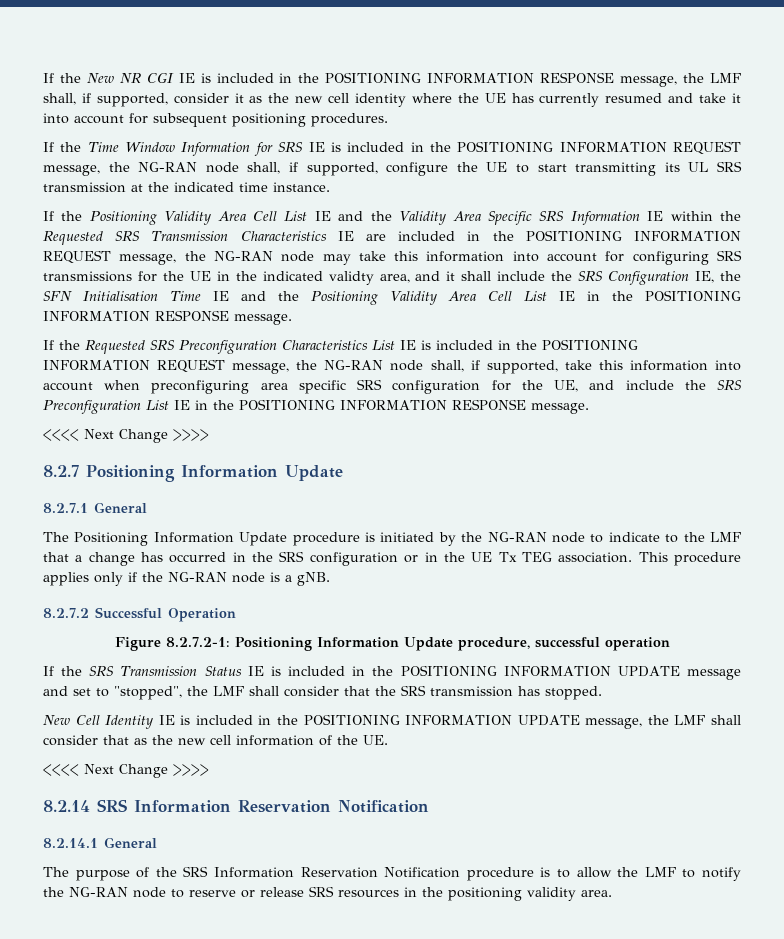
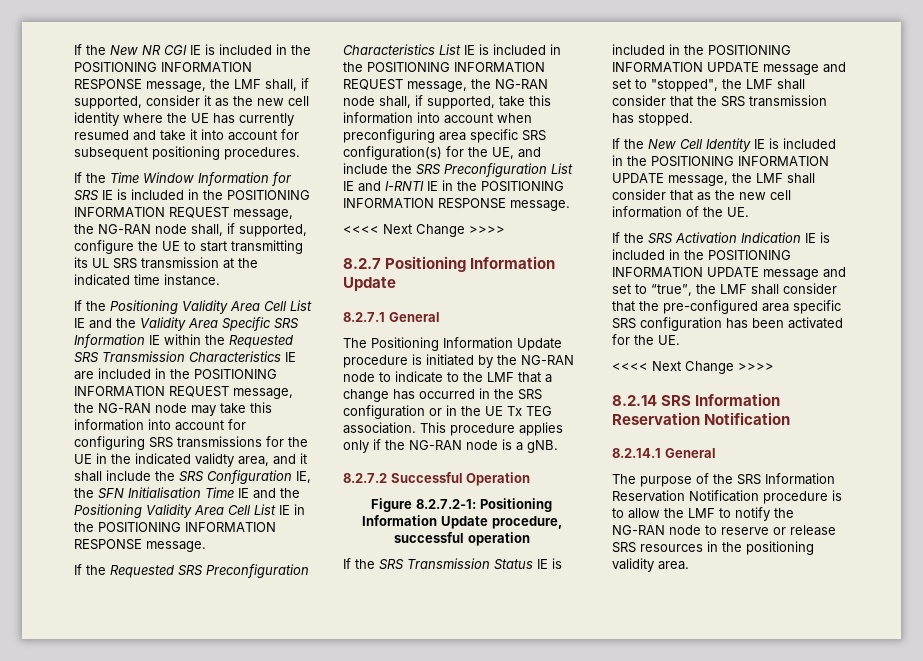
[392,380,481,394] configuration -> [343,146,442,160] configuration(s)
(190, 405) none -> [358,181,438,192] and I-RNTI IE
(602, 693) none -> [612,138,644,149] If the
(388, 740) none -> [612,232,830,244] [612,249,791,261] [612,267,846,280] [612,283,837,296] [612,300,841,314] [612,317,843,331] [612,334,680,345] // If the SRS Activation Indication IE is included in the POSITIONING INFORMATION UPDATE message and set to “true”, the LMF shall consider that the pre-configured area specific SRS configuration has been activated for the UE.

